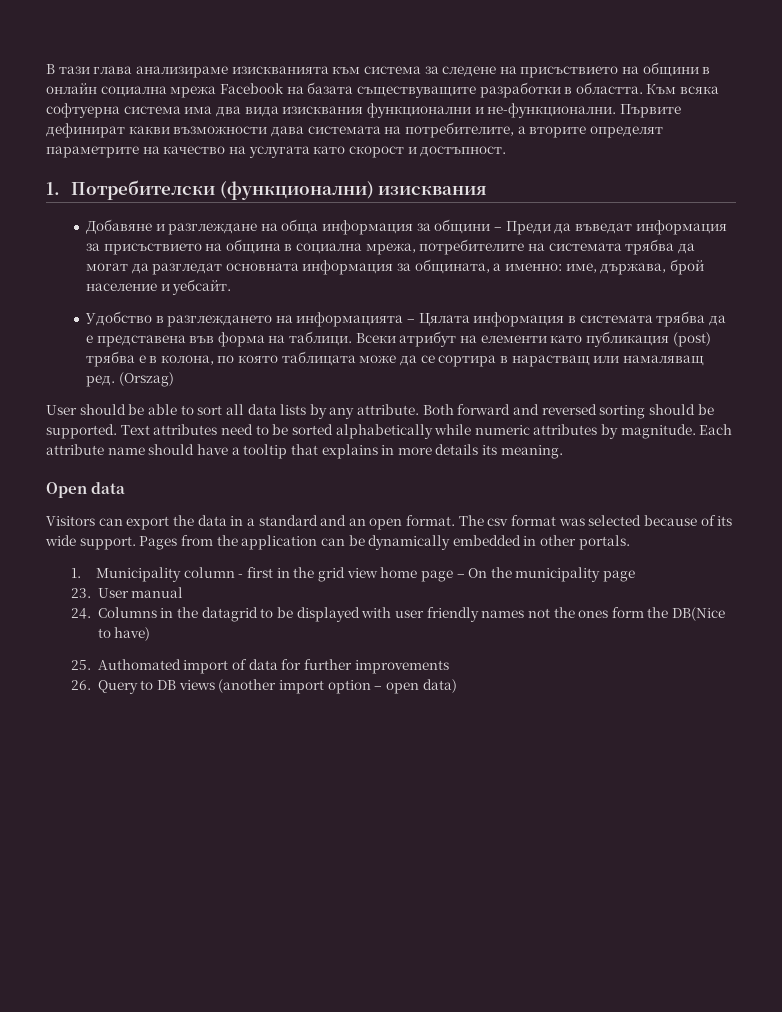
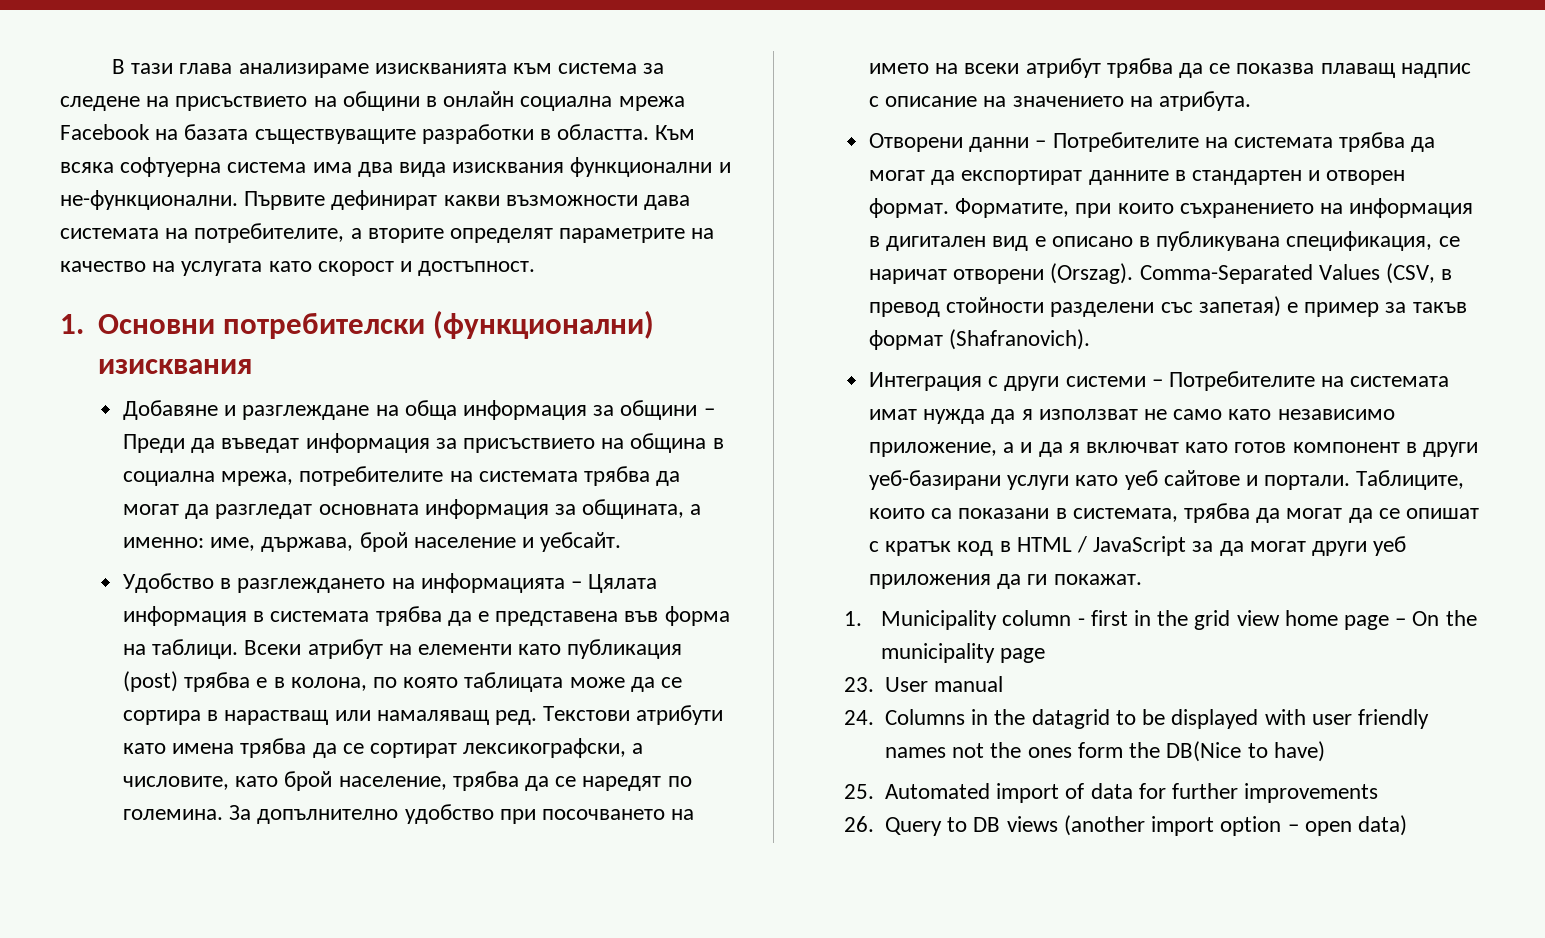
[71,180,216,200] Потребителски -> [97,312,425,339] Основни потребителски
[118,372,174,387] [46,404,714,419] [46,424,733,439] [46,444,563,459] [46,482,126,498] [46,515,733,530] [45,535,630,550] (Orszag) // User should be able to sort all data lists by any attribute. Both forward and reversed sorting should be supported. Text attributes need to be sorted alphabetically while numeric attributes by magnitude. Each attribute name should have a tooltip that explains in more details its meaning. // Open data // Visitors can export the data in a standard and an open format. The csv format was selected because of its wide support. Pages from the application can be dynamically embedded in other portals. -> [543,705,724,725] [122,738,644,758] [122,771,692,791] [122,804,695,824] [868,58,1471,78] [868,91,1251,111] [868,132,1436,152] [868,170,1406,185] [868,198,1474,218] [868,231,1460,251] [868,263,1453,284] [868,296,1467,317] [868,329,1091,350] [868,371,1450,391] [868,409,1395,424] [868,442,1478,457] [868,470,1465,490] [868,503,1479,523] [868,536,1407,556] [868,574,1142,589] Текстови атрибути като имена трябва да се сортират лексикографски, а числовите, като брой население, трябва да се наредят по големина. За допълнително удобство при посочването на името на всеки атрибут трябва да се показва плаващ надпис с описание на значението на атрибута. // Отворени данни – Потребителите на системата трябва да могат да експортират данните в стандартен и отворен формат. Форматите, при които съхранението на информация в дигитален вид е описано в публикувана спецификация, се наричат отворени (Orszag). Comma-Separated Values (CSV, в превод стойности разделени със запетая) е пример за такъв формат (Shafranovich). // Интеграция с други системи – Потребителите на системата имат нужда да я използват не само като независимо приложение, а и да я включват като готов компонент в други уеб-базирани услуги като уеб сайтове и портали. Таблиците, които са показани в системата, трябва да могат да се опишат с кратък код в HTML / JavaScript за да могат други уеб приложения да ги покажат.
[97,659,181,670] Authomated -> [885,783,991,799] Automated

